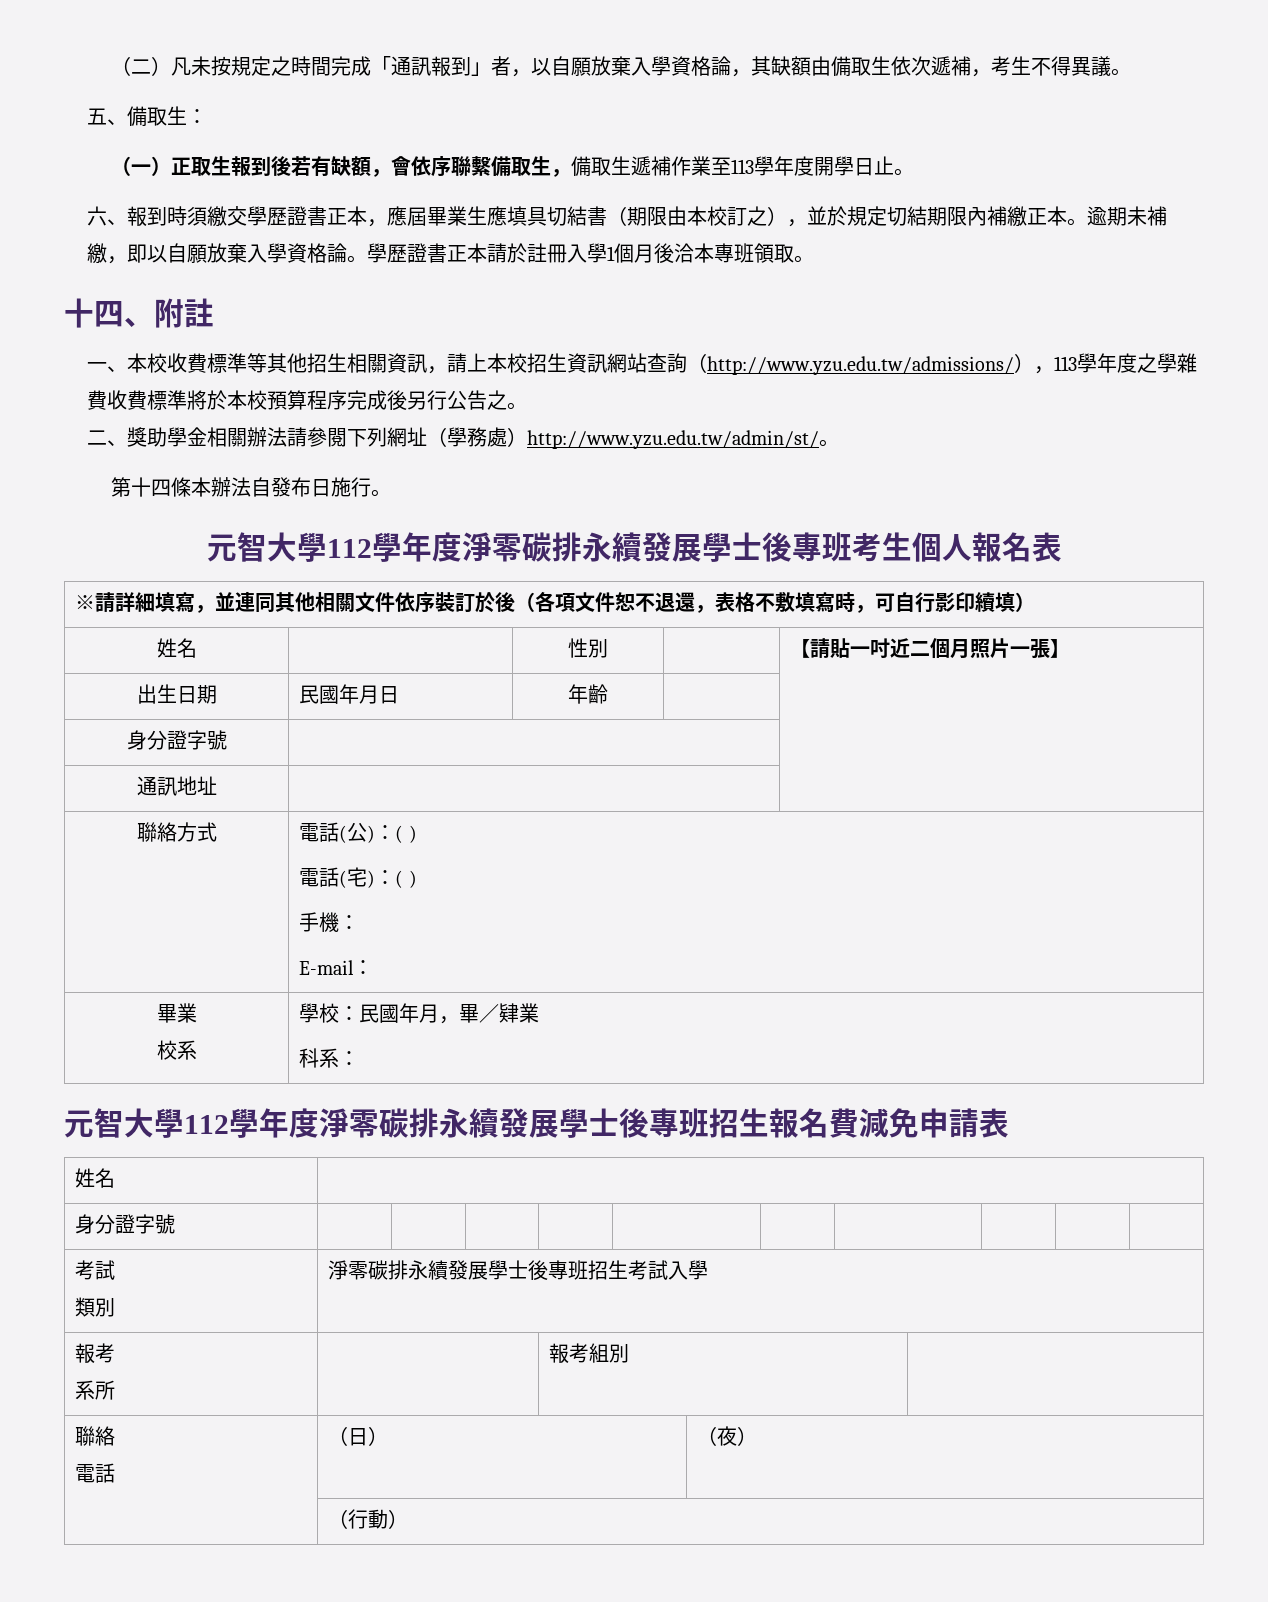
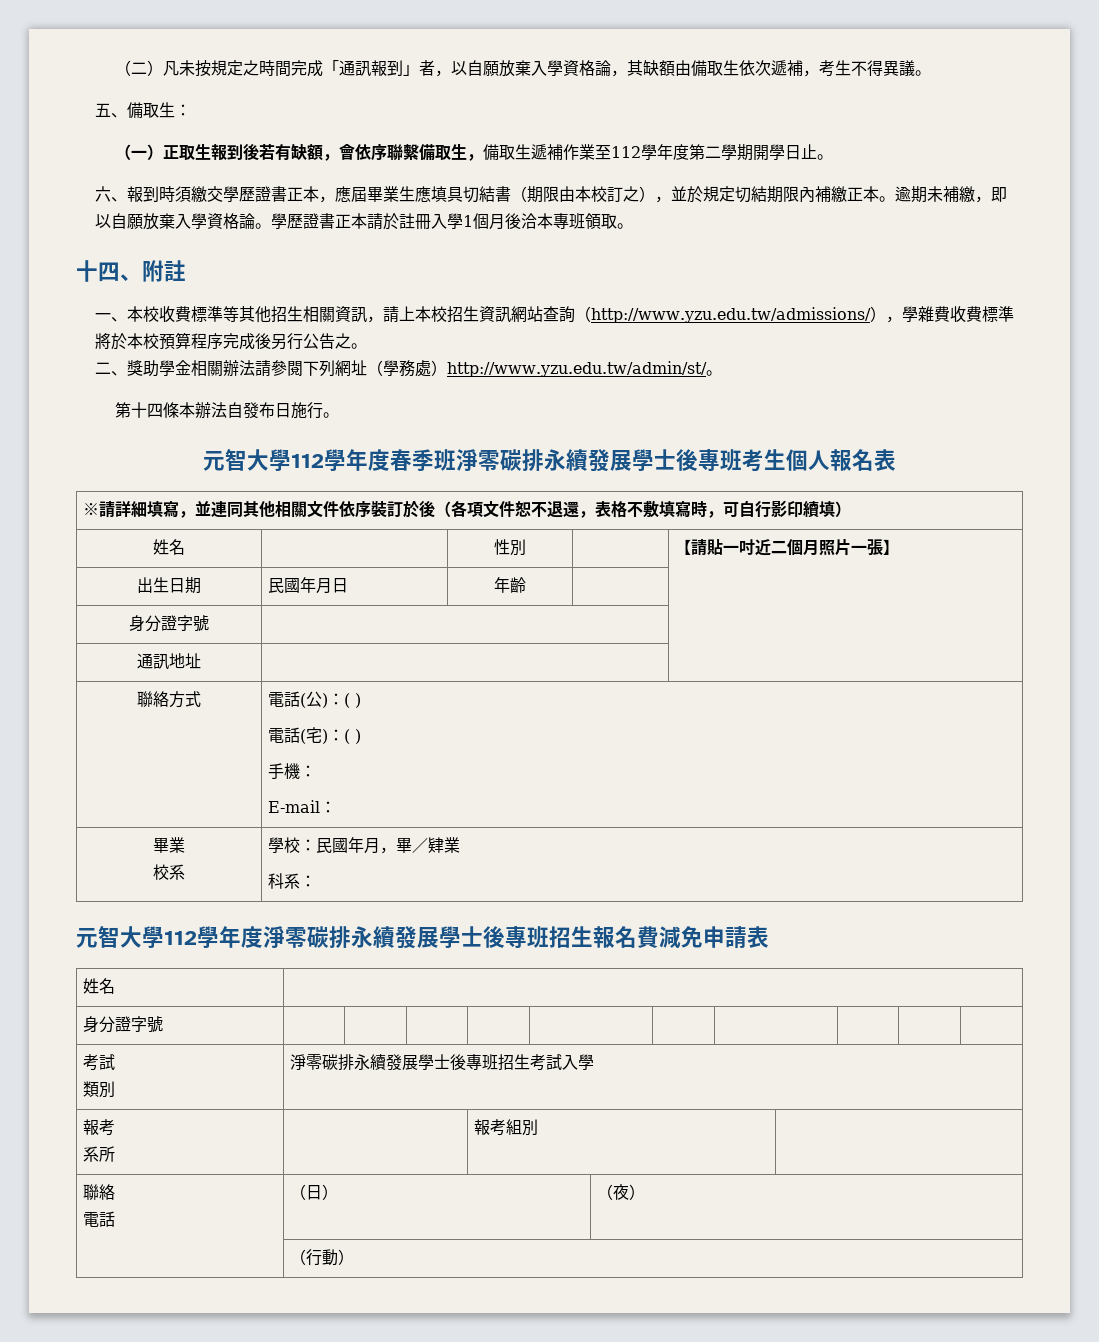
[730,156,814,176] 113學年度 -> [610,144,753,161] 112學年度第二學期
[1054,353,1158,373] 113學年度之 -> (903, 319) none
(462, 547) none -> [390,449,456,471] 春季班

